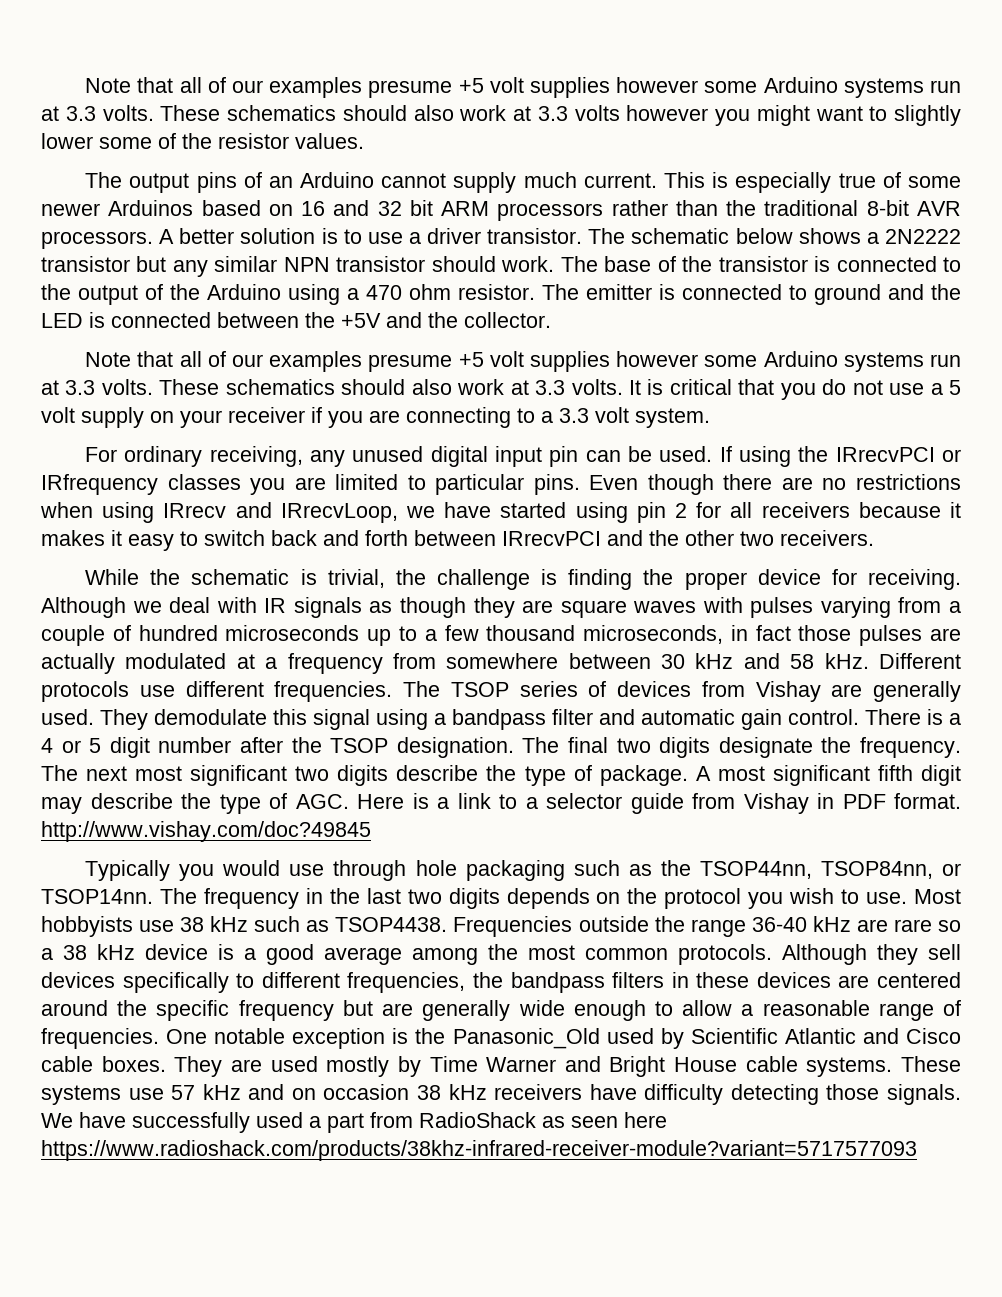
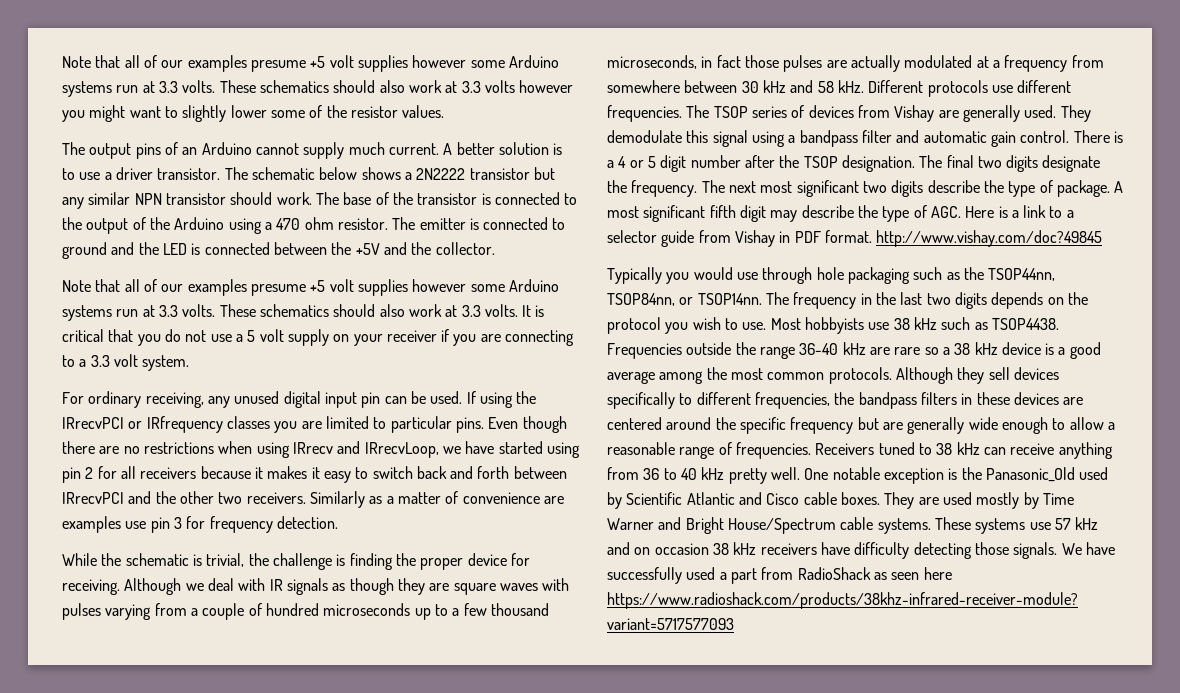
[664,172,962,193] [41,200,961,221] [41,231,153,249] This is especially true of some newer Arduinos based on 16 and 32 bit ARM processors rather than the traditional 8-bit AVR processors. -> (439, 149) none
(874, 538) none -> [309,491,564,508] [62,516,338,533] Similarly as a matter of convenience are examples use pin 3 for frequency detection.
(159, 1038) none -> [815,442,1113,459] [607,467,800,484] Receivers tuned to 38 kHz can receive anything from 36 to 40 kHz pretty well.
[674,1057,738,1072] House -> [727,518,836,534] House/Spectrum

